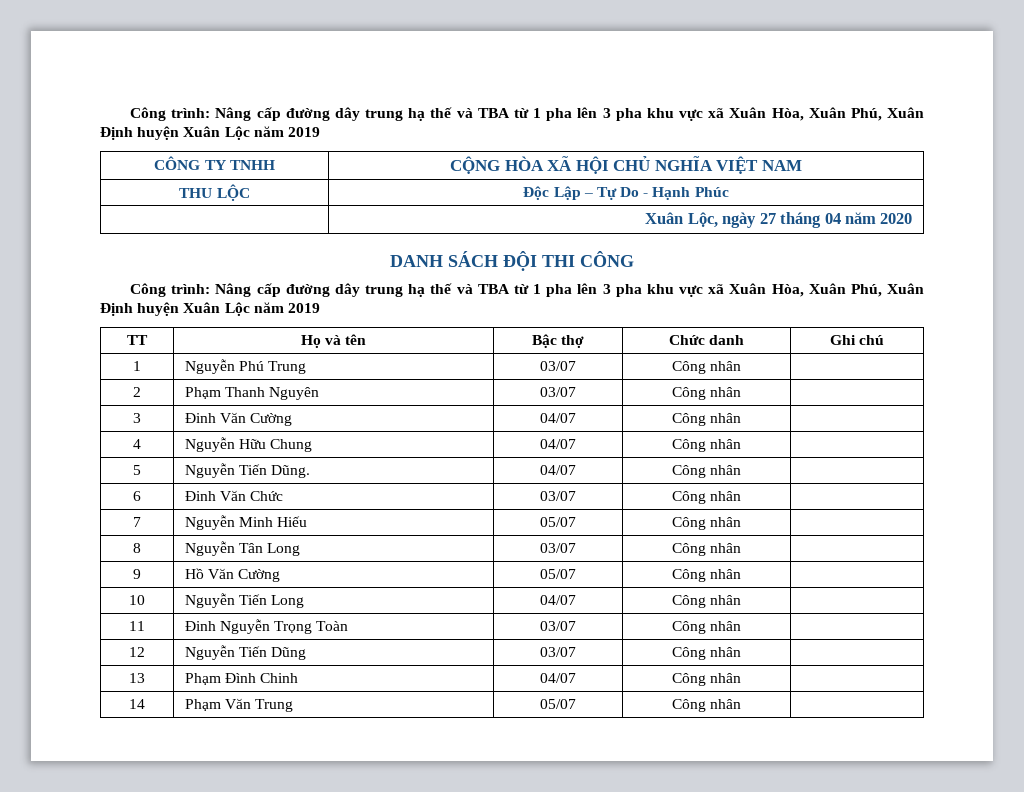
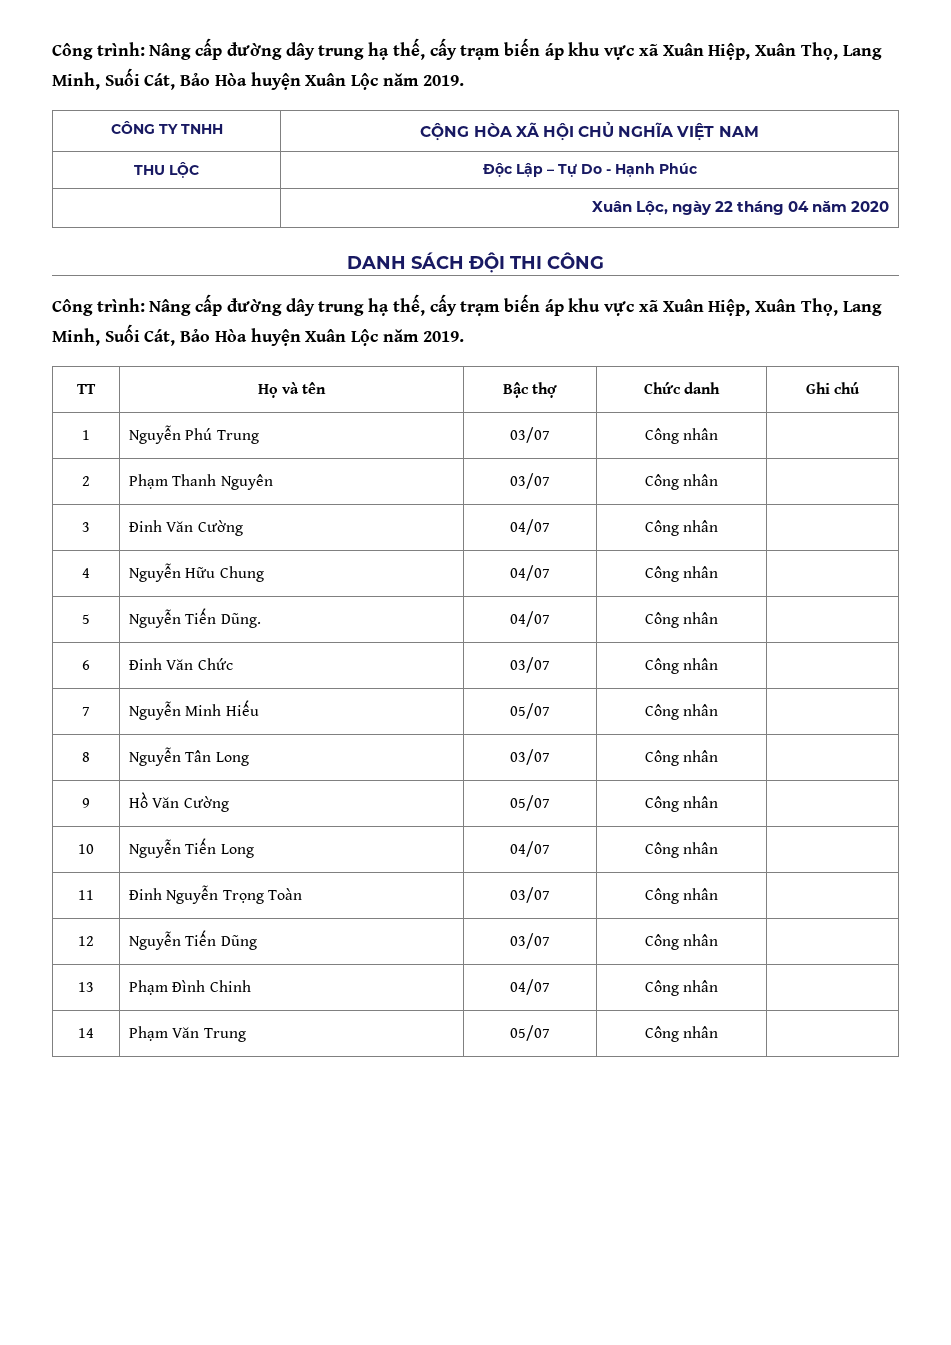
[130,107,924,121] [100,126,320,140] Công trình: Nâng cấp đường dây trung hạ thế và TBA từ 1 pha lên 3 pha khu vực xã Xuân Hòa, Xuân Phú, Xuân Định huyện Xuân Lộc năm 2019 -> [52,38,882,60] [52,68,464,90] Công trình: Nâng cấp đường dây trung hạ thế, cấy trạm biến áp khu vực xã Xuân Hiệp, Xuân Thọ, Lang Minh, Suối Cát, Bảo Hòa huyện Xuân Lộc năm 2019.
[759,213,776,224] 27 -> [714,201,733,212] 22
[430,283,924,297] [100,302,320,316] thế và TBA từ 1 pha lên 3 pha khu vực xã Xuân Hòa, Xuân Phú, Xuân Định huyện Xuân Lộc năm 2019 -> [392,294,882,316] [52,324,464,346] thế, cấy trạm biến áp khu vực xã Xuân Hiệp, Xuân Thọ, Lang Minh, Suối Cát, Bảo Hòa huyện Xuân Lộc năm 2019.

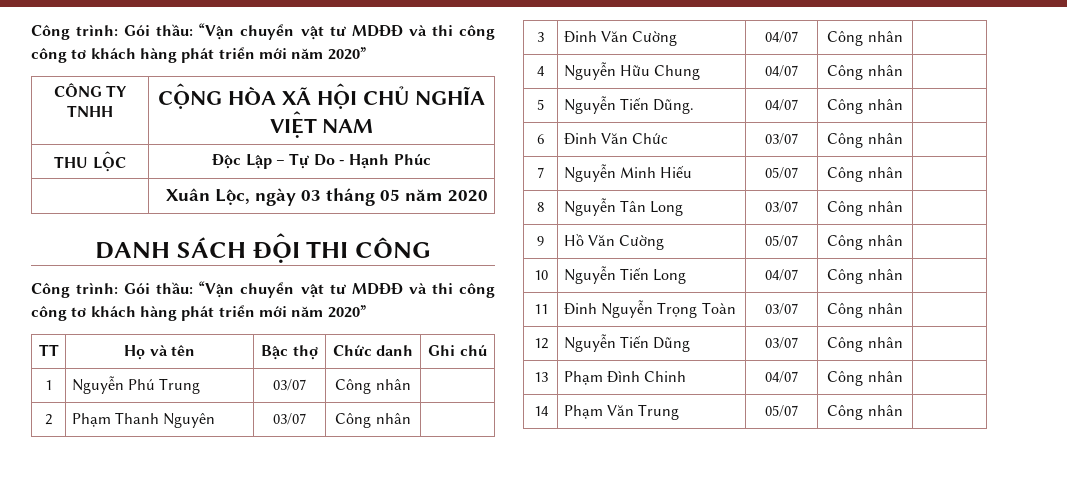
[52,38,882,60] [52,68,464,90] Công trình: Nâng cấp đường dây trung hạ thế, cấy trạm biến áp khu vực xã Xuân Hiệp, Xuân Thọ, Lang Minh, Suối Cát, Bảo Hòa huyện Xuân Lộc năm 2019. -> [31,23,495,40] [31,47,366,63] Công trình: Gói thầu: “Vận chuyển vật tư MDĐĐ và thi công công tơ khách hàng phát triển mới năm 2020”
[714,201,809,215] 22 tháng 04 -> [301,188,401,206] 03 tháng 05
[149,294,882,316] [52,324,464,346] Nâng cấp đường dây trung hạ thế, cấy trạm biến áp khu vực xã Xuân Hiệp, Xuân Thọ, Lang Minh, Suối Cát, Bảo Hòa huyện Xuân Lộc năm 2019. -> [124,281,495,298] [31,305,366,321] Gói thầu: “Vận chuyển vật tư MDĐĐ và thi công công tơ khách hàng phát triển mới năm 2020”

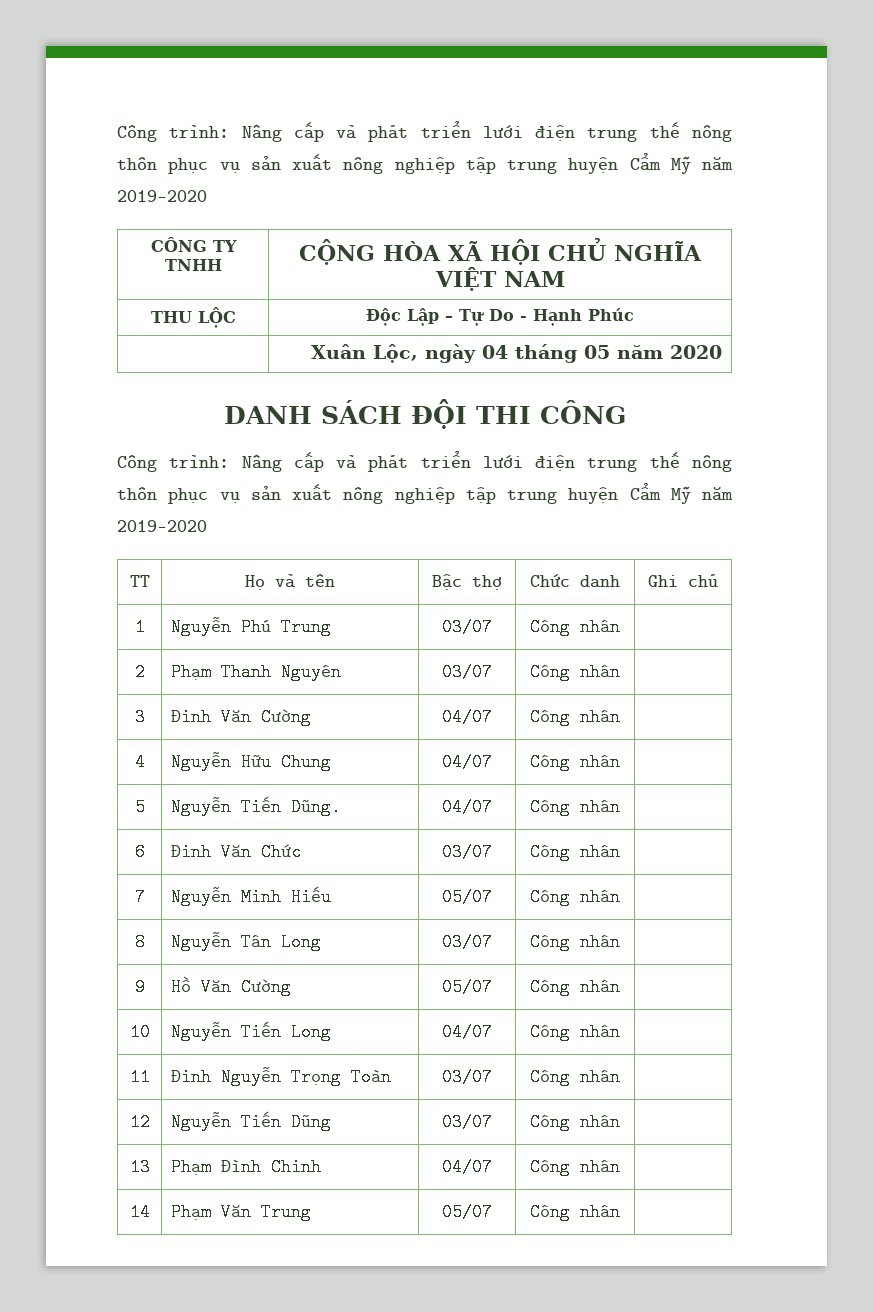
[31,23,495,40] [31,47,366,63] Công trình: Gói thầu: “Vận chuyển vật tư MDĐĐ và thi công công tơ khách hàng phát triển mới năm 2020” -> [117,121,732,142] [117,153,733,174] [117,190,207,202] Công trình: Nâng cấp và phát triển lưới điện trung thế nông thôn phục vụ sản xuất nông nghiệp tập trung huyện Cẩm Mỹ năm 2019-2020
[301,190,322,201] 03 -> [482,345,509,359] 04
[124,281,495,298] [31,305,366,321] Gói thầu: “Vận chuyển vật tư MDĐĐ và thi công công tơ khách hàng phát triển mới năm 2020” -> [241,451,732,472] [117,483,733,504] [117,520,207,532] Nâng cấp và phát triển lưới điện trung thế nông thôn phục vụ sản xuất nông nghiệp tập trung huyện Cẩm Mỹ năm 2019-2020

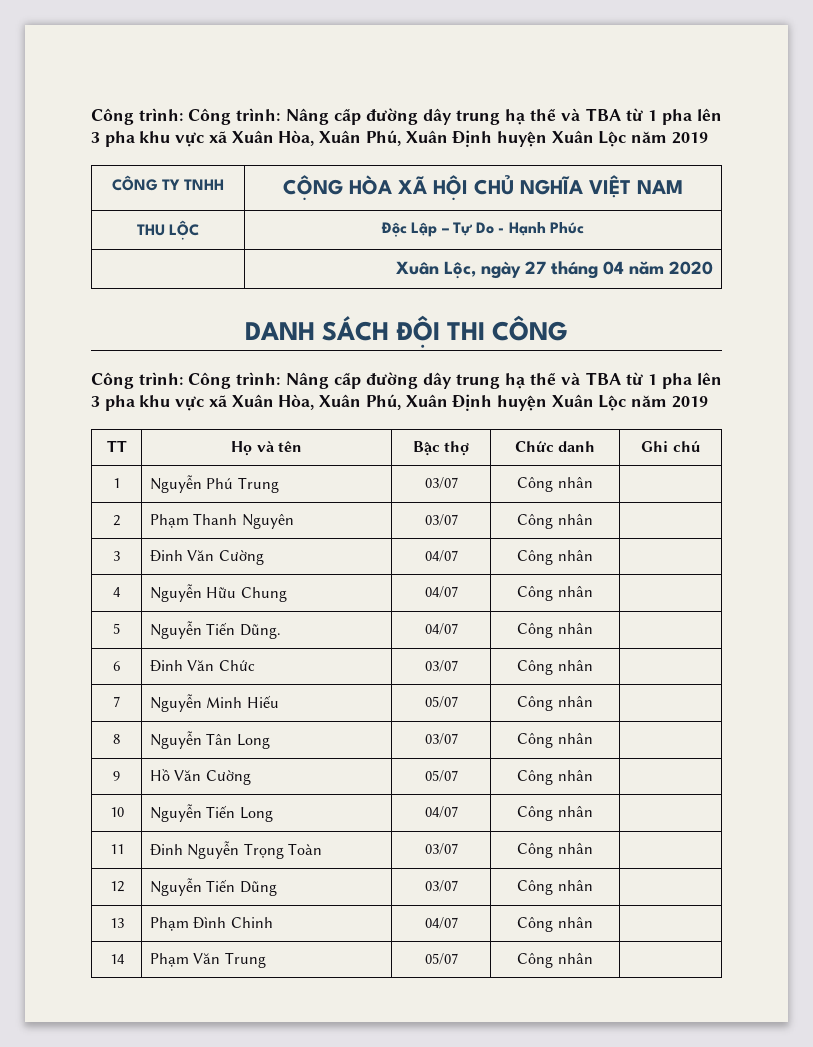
[117,121,732,142] [117,153,733,174] [117,190,207,202] Công trình: Nâng cấp và phát triển lưới điện trung thế nông thôn phục vụ sản xuất nông nghiệp tập trung huyện Cẩm Mỹ năm 2019-2020 -> [91,108,722,125] [91,130,708,147] Công trình: Công trình: Nâng cấp đường dây trung hạ thế và TBA từ 1 pha lên 3 pha khu vực xã Xuân Hòa, Xuân Phú, Xuân Định huyện Xuân Lộc năm 2019
[482,344,611,363] 04 tháng 05 -> [524,261,624,279] 27 tháng 04
[241,451,732,472] [117,483,733,504] [117,520,207,532] Nâng cấp và phát triển lưới điện trung thế nông thôn phục vụ sản xuất nông nghiệp tập trung huyện Cẩm Mỹ năm 2019-2020 -> [188,372,722,389] [91,394,708,411] Công trình: Nâng cấp đường dây trung hạ thế và TBA từ 1 pha lên 3 pha khu vực xã Xuân Hòa, Xuân Phú, Xuân Định huyện Xuân Lộc năm 2019

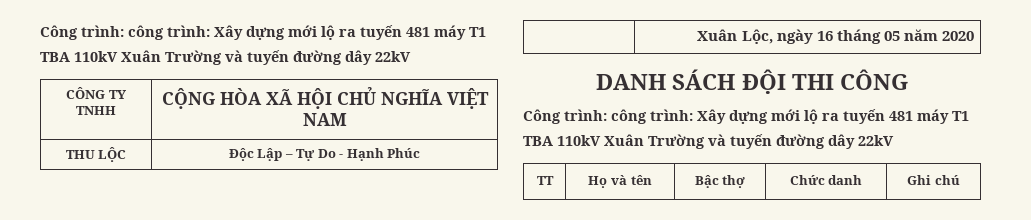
[91,108,722,125] [91,130,708,147] Công trình: Công trình: Nâng cấp đường dây trung hạ thế và TBA từ 1 pha lên 3 pha khu vực xã Xuân Hòa, Xuân Phú, Xuân Định huyện Xuân Lộc năm 2019 -> [40,25,486,40] [40,50,411,65] Công trình: công trình: Xây dựng mới lộ ra tuyến 481 máy T1 TBA 110kV Xuân Trường và tuyến đường dây 22kV
[524,261,624,279] 27 tháng 04 -> [816,29,900,44] 16 tháng 05
[188,372,722,389] [91,394,708,411] Công trình: Nâng cấp đường dây trung hạ thế và TBA từ 1 pha lên 3 pha khu vực xã Xuân Hòa, Xuân Phú, Xuân Định huyện Xuân Lộc năm 2019 -> [611,109,969,124] [523,134,894,149] công trình: Xây dựng mới lộ ra tuyến 481 máy T1 TBA 110kV Xuân Trường và tuyến đường dây 22kV
[113,478,120,488] [150,475,279,493] [424,477,458,489] [517,477,593,492] [113,515,120,526] [150,513,294,529] [424,514,458,526] [517,514,593,529] [113,551,120,561] [150,550,264,565] [424,550,458,562] [517,550,593,565] [113,587,121,597] [150,584,287,602] [424,586,458,598] [517,586,593,601] [113,623,120,634] [150,621,281,639] [424,623,458,635] [517,623,593,638] [113,661,120,671] [150,660,255,672] [424,660,458,672] [517,660,593,675] [113,696,120,707] [150,694,279,712] [424,696,458,708] [517,696,593,711] [113,734,120,744] [150,731,270,749] [424,733,458,745] [517,733,593,748] [113,771,120,781] [150,768,251,785] [424,770,458,782] [517,770,593,785] [109,807,124,817] [150,804,273,822] [424,806,458,818] [517,806,593,821] [109,844,124,854] [150,841,322,859] [424,843,458,855] [517,843,593,858] [109,881,124,892] [150,878,277,896] [424,880,458,892] [517,880,593,895] [109,918,124,928] [150,917,273,931] [424,917,458,929] [517,917,593,932] [109,954,125,964] [150,952,266,968] [424,953,458,965] [517,953,593,968] // 1 | Nguyễn Phú Trung | 03/07 | Công nhân | // 2 | Phạm Thanh Nguyên | 03/07 | Công nhân | // 3 | Đinh Văn Cường | 04/07 | Công nhân | // 4 | Nguyễn Hữu Chung | 04/07 | Công nhân | // 5 | Nguyễn Tiến Dũng. | 04/07 | Công nhân | // 6 | Đinh Văn Chức | 03/07 | Công nhân | // 7 | Nguyễn Minh Hiếu | 05/07 | Công nhân | // 8 | Nguyễn Tân Long | 03/07 | Công nhân | // 9 | Hồ Văn Cường | 05/07 | Công nhân | // 10 | Nguyễn Tiến Long | 04/07 | Công nhân | // 11 | Đinh Nguyễn Trọng Toàn | 03/07 | Công nhân | // 12 | Nguyễn Tiến Dũng | 03/07 | Công nhân | // 13 | Phạm Đình Chinh | 04/07 | Công nhân | // 14 | Phạm Văn Trung | 05/07 | Công nhân | -> (960, 180) none

